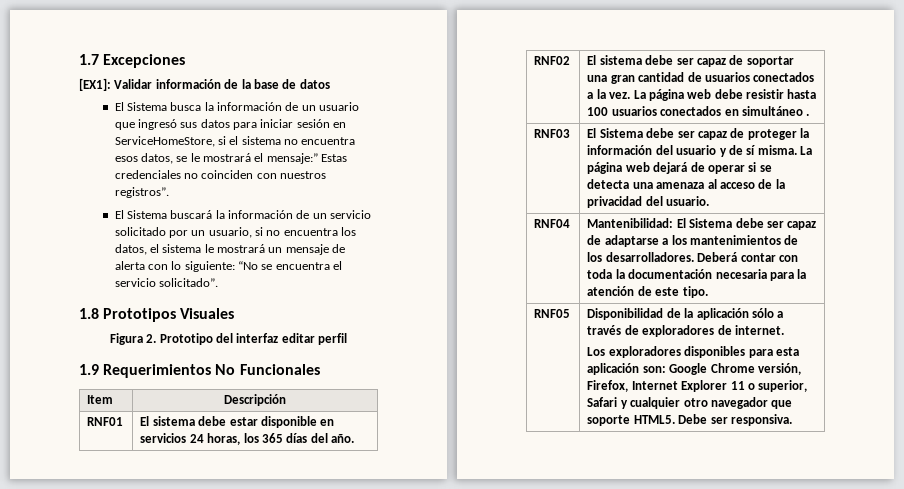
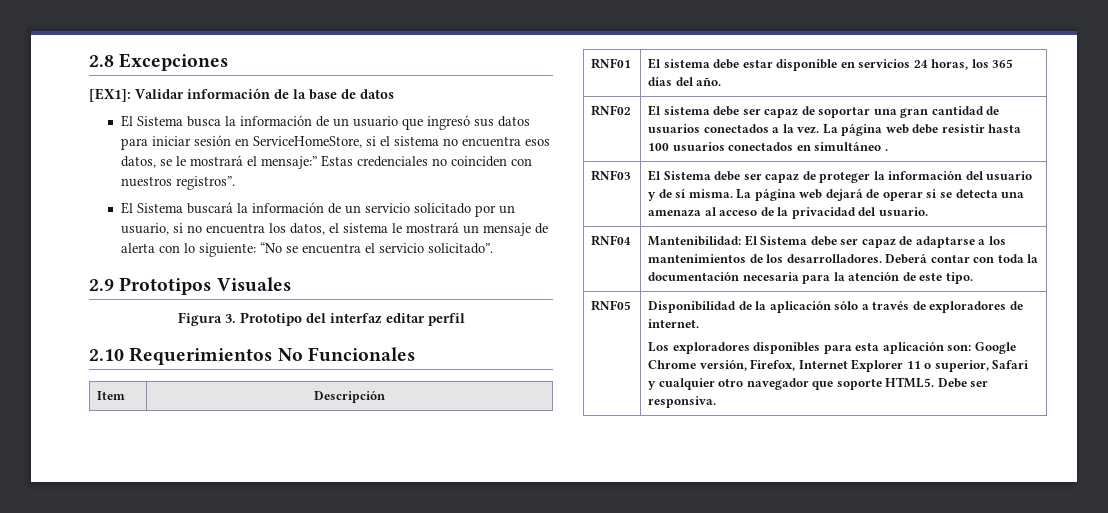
[79,54,99,65] 1.7 -> [89,55,114,67] 2.8
[79,308,99,319] 1.8 -> [89,279,114,291] 2.9
[146,334,157,343] 2. -> [224,314,236,323] 3.
[79,364,99,375] 1.9 -> [89,349,124,361] 2.10

